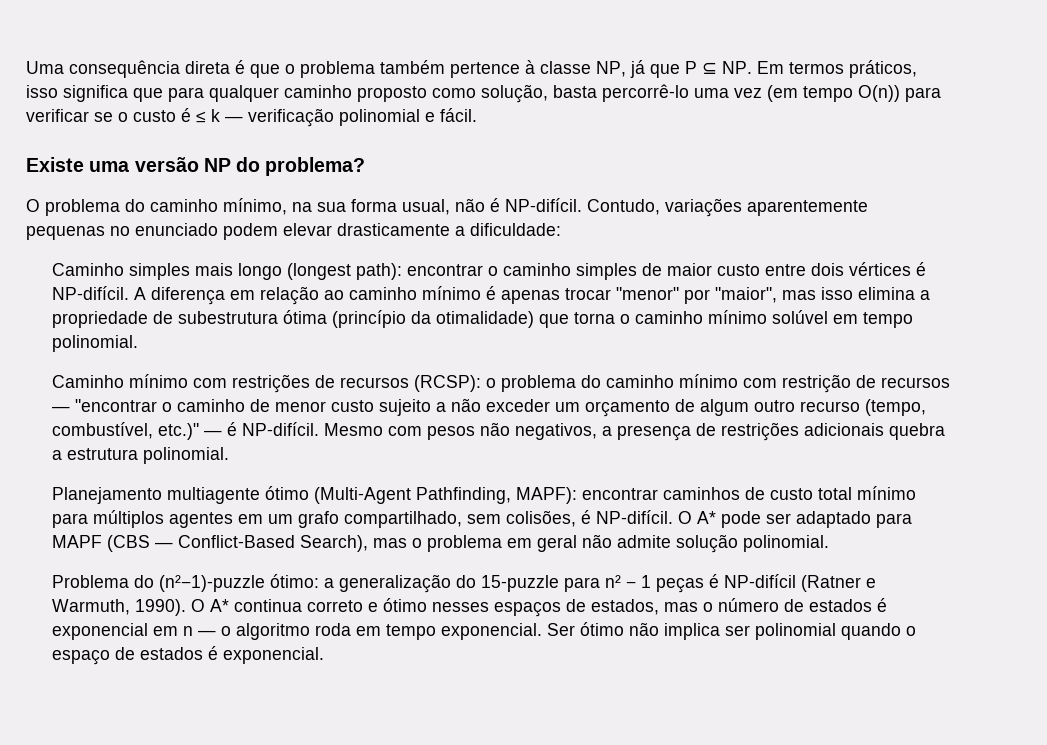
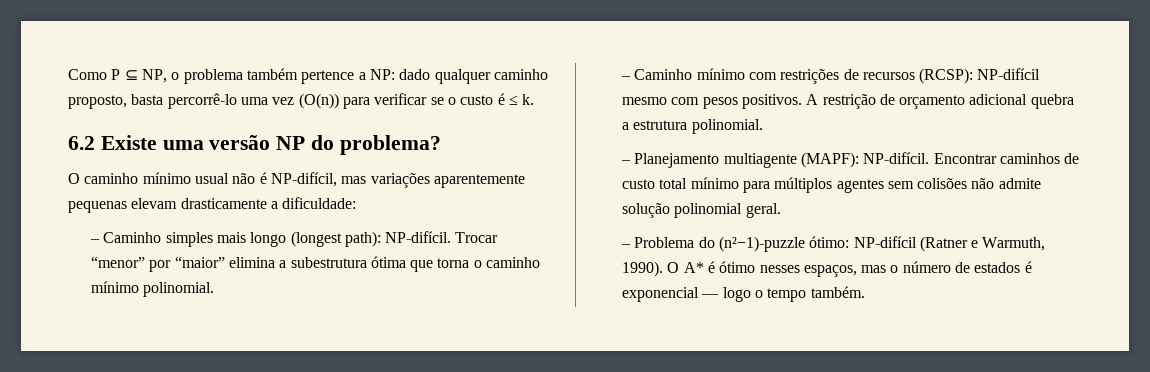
[26,60,917,78] [26,84,548,103] Uma consequência direta é que o problema também pertence à classe NP, já que P ⊆ NP. Em termos práticos, isso significa que para qualquer caminho proposto como solução, -> [68,68,548,84] [68,95,127,109] Como P ⊆ NP, o problema também pertence a NP: dado qualquer caminho proposto,
[767,85,900,102] (em tempo O(n)) -> [298,93,339,109] (O(n))
[211,108,477,127] k — verificação polinomial e fácil. // -> [522,94,535,105] [68,136,95,150] k. // 6.2
[45,198,868,217] [26,223,332,240] problema do caminho mínimo, na sua forma usual, não é NP-difícil. Contudo, variações aparentemente pequenas no enunciado podem elevar -> [84,172,525,188] [68,198,178,213] caminho mínimo usual não é NP-difícil, mas variações aparentemente pequenas elevam
(561, 229) none -> [89,239,100,243] –
[407,262,927,280] [52,286,931,305] [52,310,535,328] encontrar o caminho simples de maior custo entre dois vértices é NP-difícil. A diferença em relação ao caminho mínimo é apenas trocar "menor" por "maior", mas isso elimina a propriedade de subestrutura ótima (princípio da otimalidade) -> [385,231,499,243] [90,256,406,272] NP-difícil. Trocar “menor” por “maior” elimina a subestrutura ótima
[772,310,914,328] [52,335,139,352] solúvel em tempo polinomial. // -> [143,282,215,297] [620,76,631,80] polinomial. // –
[486,374,951,393] [52,398,927,417] [52,422,885,441] o problema do caminho mínimo com restrição de recursos — "encontrar o caminho de menor custo sujeito a não exceder um orçamento de algum outro recurso (tempo, combustível, etc.)" — é NP-difícil. Mesmo com pesos não negativos, a presença de restrições adicionais -> [977,68,1041,80] [621,94,1028,109] NP-difícil mesmo com pesos positivos. A restrição de orçamento adicional
(230, 455) none -> [620,160,631,164] –
[265,486,659,504] ótimo (Multi-Agent Pathfinding, MAPF): encontrar -> [800,152,997,168] (MAPF): NP-difícil. Encontrar
[238,510,913,528] [52,534,830,553] [52,574,720,593] em um grafo compartilhado, sem colisões, é NP-difícil. O A* pode ser adaptado para MAPF (CBS — Conflict-Based Search), mas o problema em geral não admite solução polinomial. // Problema do (n²−1)-puzzle ótimo: a generalização do 15-puzzle para n² − 1 peças é -> [887,178,1041,189] [621,203,781,218] [620,236,850,252] sem colisões não admite solução polinomial geral. // – Problema do (n²−1)-puzzle ótimo:
[234,598,660,617] continua correto e ótimo nesses espaços de estados, -> [707,261,857,277] é ótimo nesses espaços,
[153,622,917,640] [52,646,325,665] em n — o algoritmo roda em tempo exponencial. Ser ótimo não implica ser polinomial quando o espaço de estados é exponencial. -> [701,286,865,302] — logo o tempo também.

